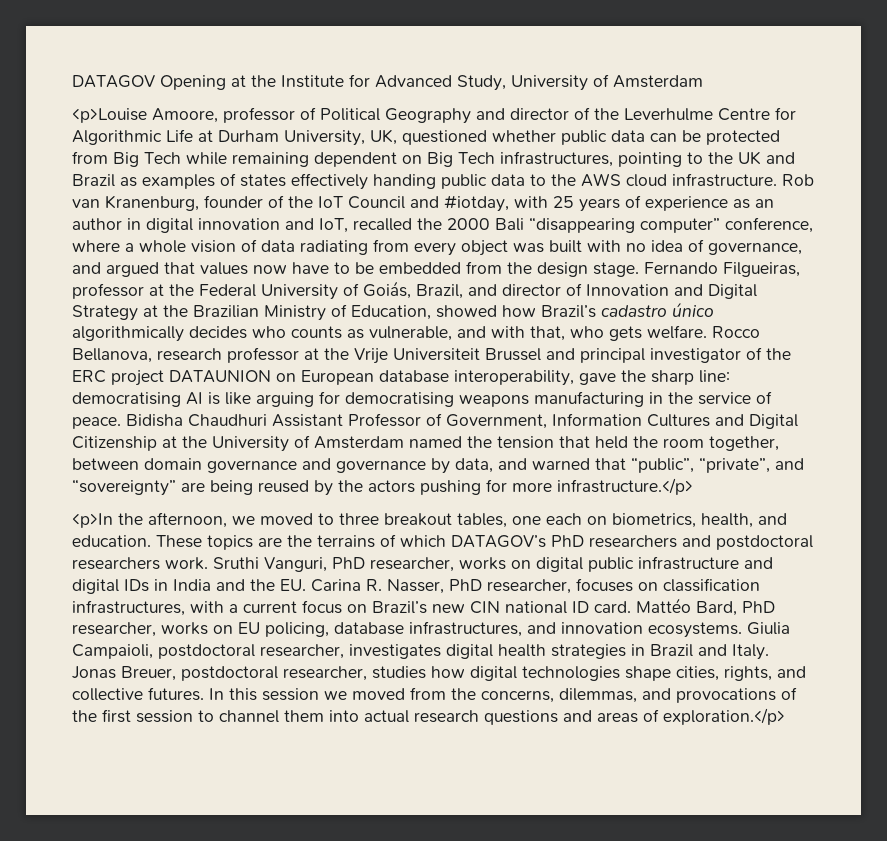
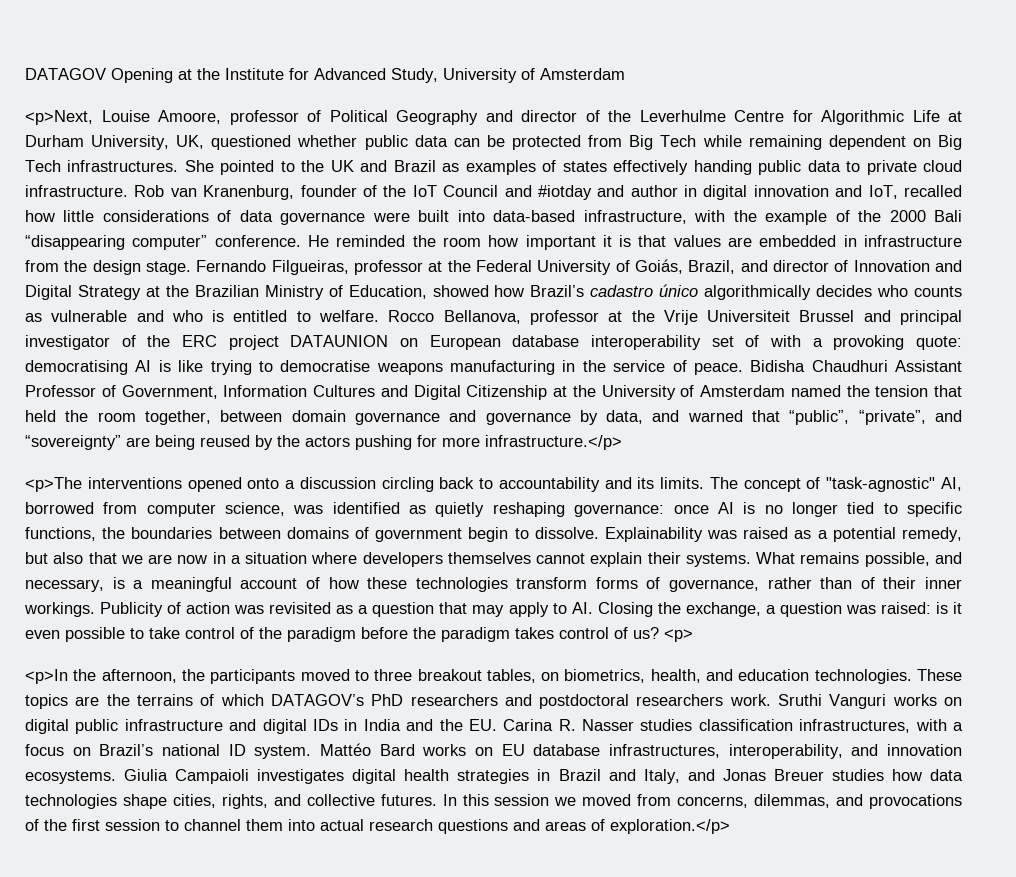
[72,108,147,123] <p>Louise -> [25,110,150,125] <p>Next, Louise
[500,151,682,167] infrastructures, pointing -> [67,160,275,175] infrastructures. She pointed
[551,173,621,187] the AWS -> [866,160,917,175] private
[444,195,774,212] #iotday, with 25 years of experience as an -> [537,185,625,200] #iotday and
(412, 224) none -> [25,210,850,225] how little considerations of data governance were built into data-based infrastructure, with the example of
[725,217,813,233] [72,239,802,256] [72,262,461,277] conference, where a whole vision of data radiating from every object was built with no idea of governance, and argued that values now have to be embedded -> [214,235,962,250] conference. He reminded the room how important it is that values are embedded in infrastructure
[369,326,642,341] vulnerable, and with that, who gets -> [51,310,311,322] vulnerable and who is entitled to
[157,348,222,361] research -> (521, 317) none
[454,370,730,386] interoperability, gave the sharp line: -> [591,335,962,350] interoperability set of with a provoking quote:
[256,391,454,407] arguing for democratising -> [210,360,371,375] trying to democratise
(693, 486) none -> [25,477,962,492] [25,502,963,517] [25,527,962,542] [25,552,963,567] [25,577,963,592] [24,602,962,617] [25,627,693,642] // <p>The interventions opened onto a discussion circling back to accountability and its limits. The concept of "task-agnostic" AI, borrowed from computer science, was identified as quietly reshaping governance: once AI is no longer tied to specific functions, the boundaries between domains of government begin to dissolve. Explainability was raised as a potential remedy, but also that we are now in a situation where developers themselves cannot explain their systems. What remains possible, and necessary, is a meaningful account of how these technologies transform forms of governance, rather than of their inner workings. Publicity of action was revisited as a question that may apply to AI. Closing the exchange, a question was raised: is it even possible to take control of the paradigm before the paradigm takes control of us? <p>
[232,516,255,525] we -> [181,669,296,684] the participants
[512,513,582,525] one each -> (536, 676) none
[72,535,151,547] education. -> [738,669,912,684] education technologies.
[264,557,454,572] Vanguri, PhD researcher, -> [829,694,887,709] Vanguri
[387,578,658,594] Nasser, PhD researcher, focuses on -> [582,719,693,731] Nasser studies
[243,601,297,613] current -> (964, 726) none
[432,598,775,616] [72,622,156,637] new CIN national ID card. Mattéo Bard, PhD researcher, -> [161,743,415,759] national ID system. Mattéo Bard
[265,622,329,637] policing, -> (525, 750) none
(522, 629) none -> [728,744,843,759] interoperability,
[72,644,344,659] Campaioli, postdoctoral researcher, -> [175,769,250,784] Campaioli
[732,644,769,660] [72,666,367,681] Italy. Jonas Breuer, postdoctoral researcher, -> [643,769,824,784] Italy, and Jonas Breuer
[470,666,517,681] digital -> [930,769,963,781] data
[451,688,476,700] the -> (672, 800) none

